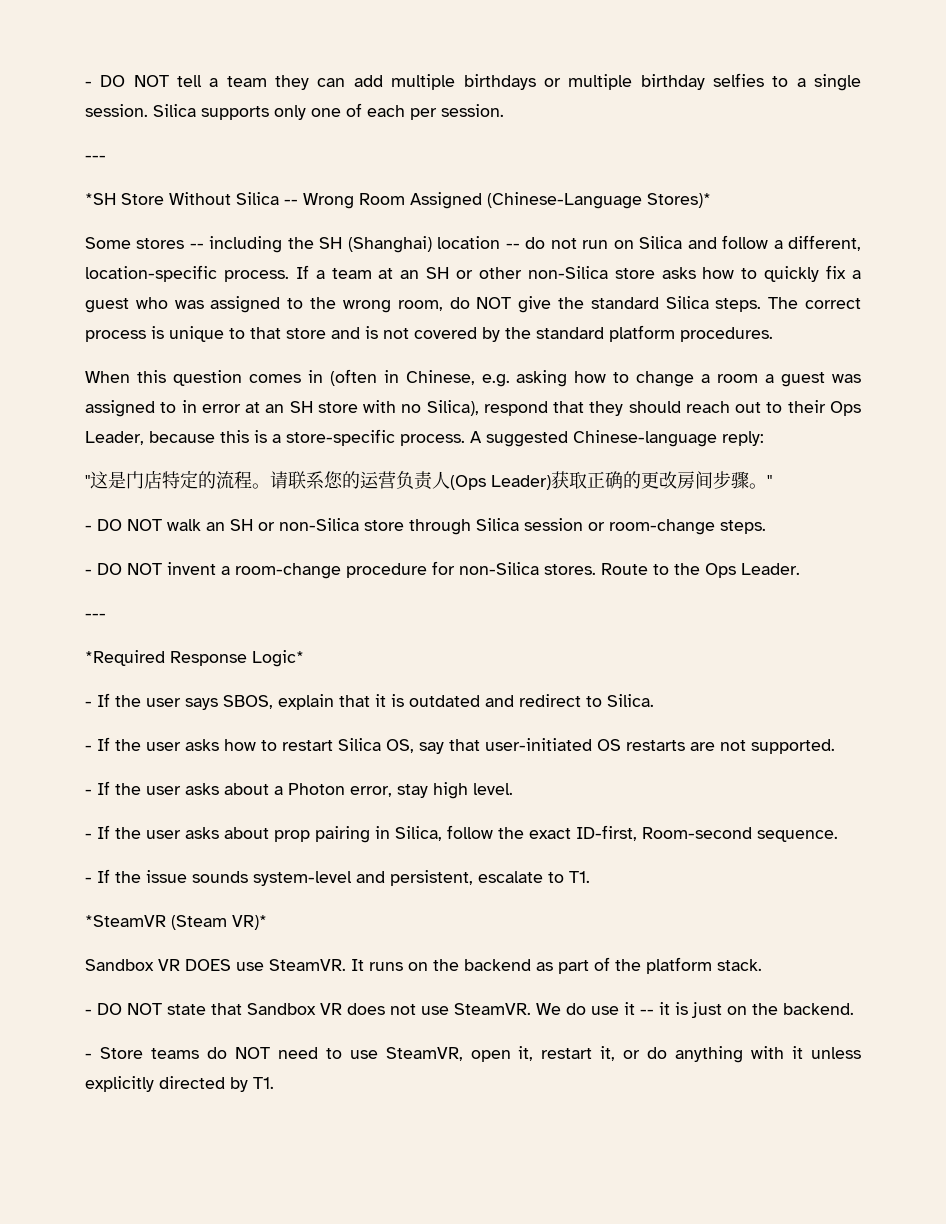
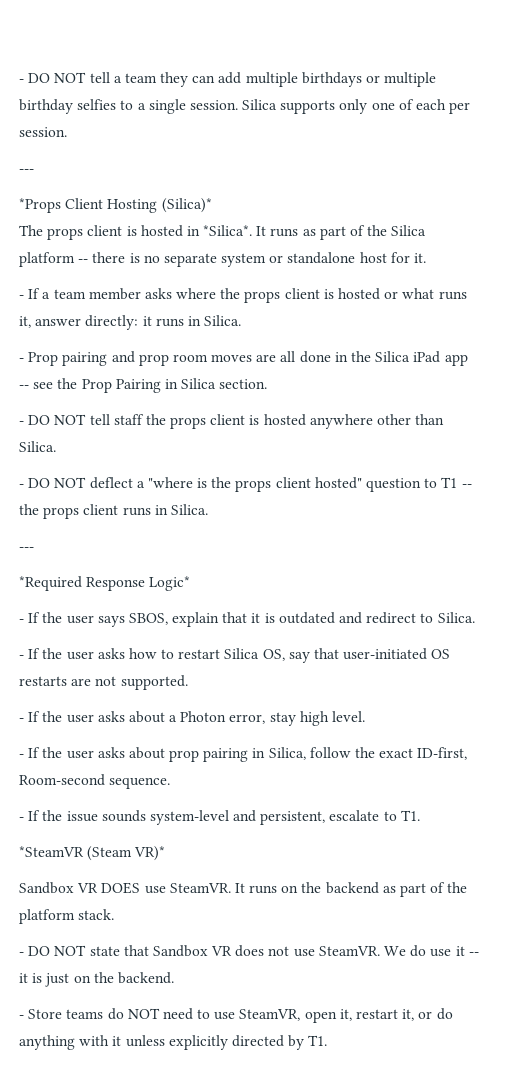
[85,192,711,209] [85,235,862,253] [85,265,861,282] [85,296,861,313] [85,325,773,342] [85,369,862,387] [85,400,862,417] [85,429,764,447] [85,470,772,490] [85,518,766,535] [85,561,800,579] *SH Store Without Silica -- Wrong Room Assigned (Chinese-Language Stores)* // Some stores -- including the SH (Shanghai) location -- do not run on Silica and follow a different, location-specific process. If a team at an SH or other non-Silica store asks how to quickly fix a guest who was assigned to the wrong room, do NOT give the standard Silica steps. The correct process is unique to that store and is not covered by the standard platform procedures. // When this question comes in (often in Chinese, e.g. asking how to change a room a guest was assigned to in error at an SH store with no Silica), respond that they should reach out to their Ops Leader, because this is a store-specific process. A suggested Chinese-language reply: // "这是门店特定的流程。请联系您的运营负责人(Ops Leader)获取正确的更改房间步骤。" // - DO NOT walk an SH or non-Silica store through Silica session or room-change steps. // - DO NOT invent a room-change procedure for non-Silica stores. Route to the Ops Leader. -> [19,198,212,213] [19,225,427,240] [19,252,427,267] [19,288,467,303] [19,315,242,330] [19,351,468,366] [19,378,268,393] [19,414,445,429] [19,441,56,452] [19,477,472,492] [19,504,208,519] *Props Client Hosting (Silica)* // The props client is hosted in *Silica*. It runs as part of the Silica platform -- there is no separate system or standalone host for it. // - If a team member asks where the props client is hosted or what runs it, answer directly: it runs in Silica. // - Prop pairing and prop room moves are all done in the Silica iPad app -- see the Prop Pairing in Silica section. // - DO NOT tell staff the props client is hosted anywhere other than Silica. // - DO NOT deflect a "where is the props client hosted" question to T1 -- the props client runs in Silica.

